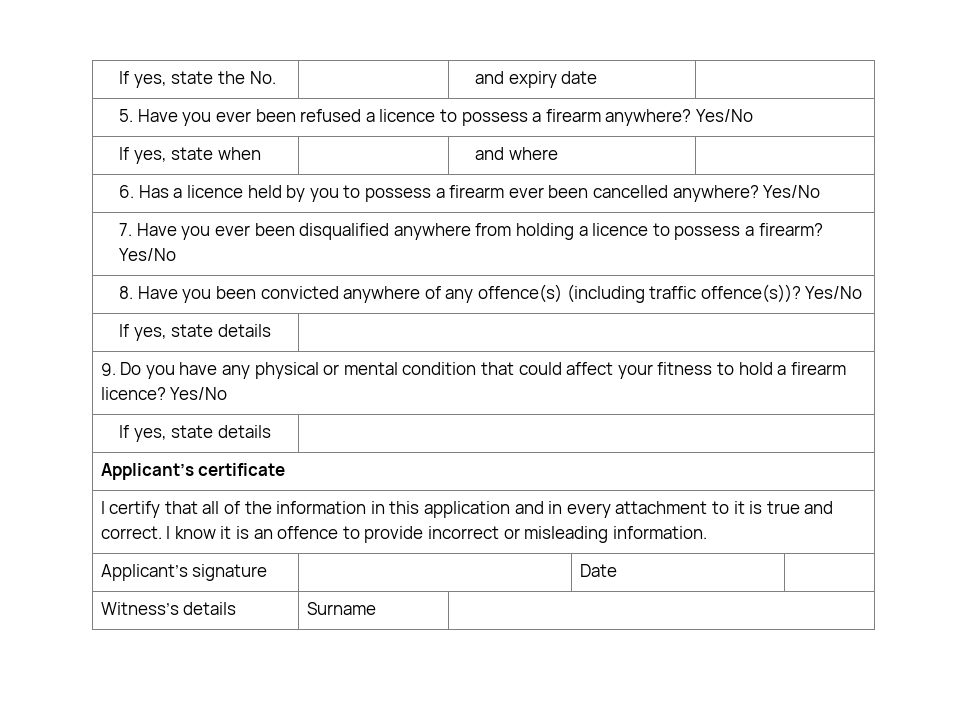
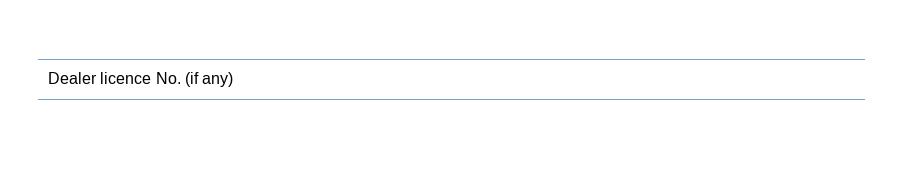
[119,71,276,88] [475,71,598,88] [119,109,753,126] [119,147,262,164] [475,147,558,160] [119,185,821,202] [119,223,823,240] [119,248,177,261] [119,284,863,303] [119,324,272,341] [100,362,846,379] [100,387,228,400] [119,425,272,442] [100,463,286,480] [100,501,834,518] [100,526,707,543] [100,564,268,581] [579,564,617,577] [100,602,237,615] [306,602,376,615] If yes, state the No. | | and expiry date | // 5. Have you ever been refused a licence to possess a firearm anywhere? Yes/No // If yes, state when | | and where | // 6. Has a licence held by you to possess a firearm ever been cancelled anywhere? Yes/No // 7. Have you ever been disqualified anywhere from holding a licence to possess a firearm? Yes/No // 8. Have you been convicted anywhere of any offence(s) (including traffic offence(s))? Yes/No // If yes, state details | // 9. Do you have any physical or mental condition that could affect your fitness to hold a firearm licence? Yes/No // If yes, state details | // Applicant’s certificate // I certify that all of the information in this application and in every attachment to it is true and correct. I know it is an offence to provide incorrect or misleading information. // Applicant’s signature | | Date | // Witness’s details | Surname | -> [47,72,234,87] Dealer licence No. (if any)

